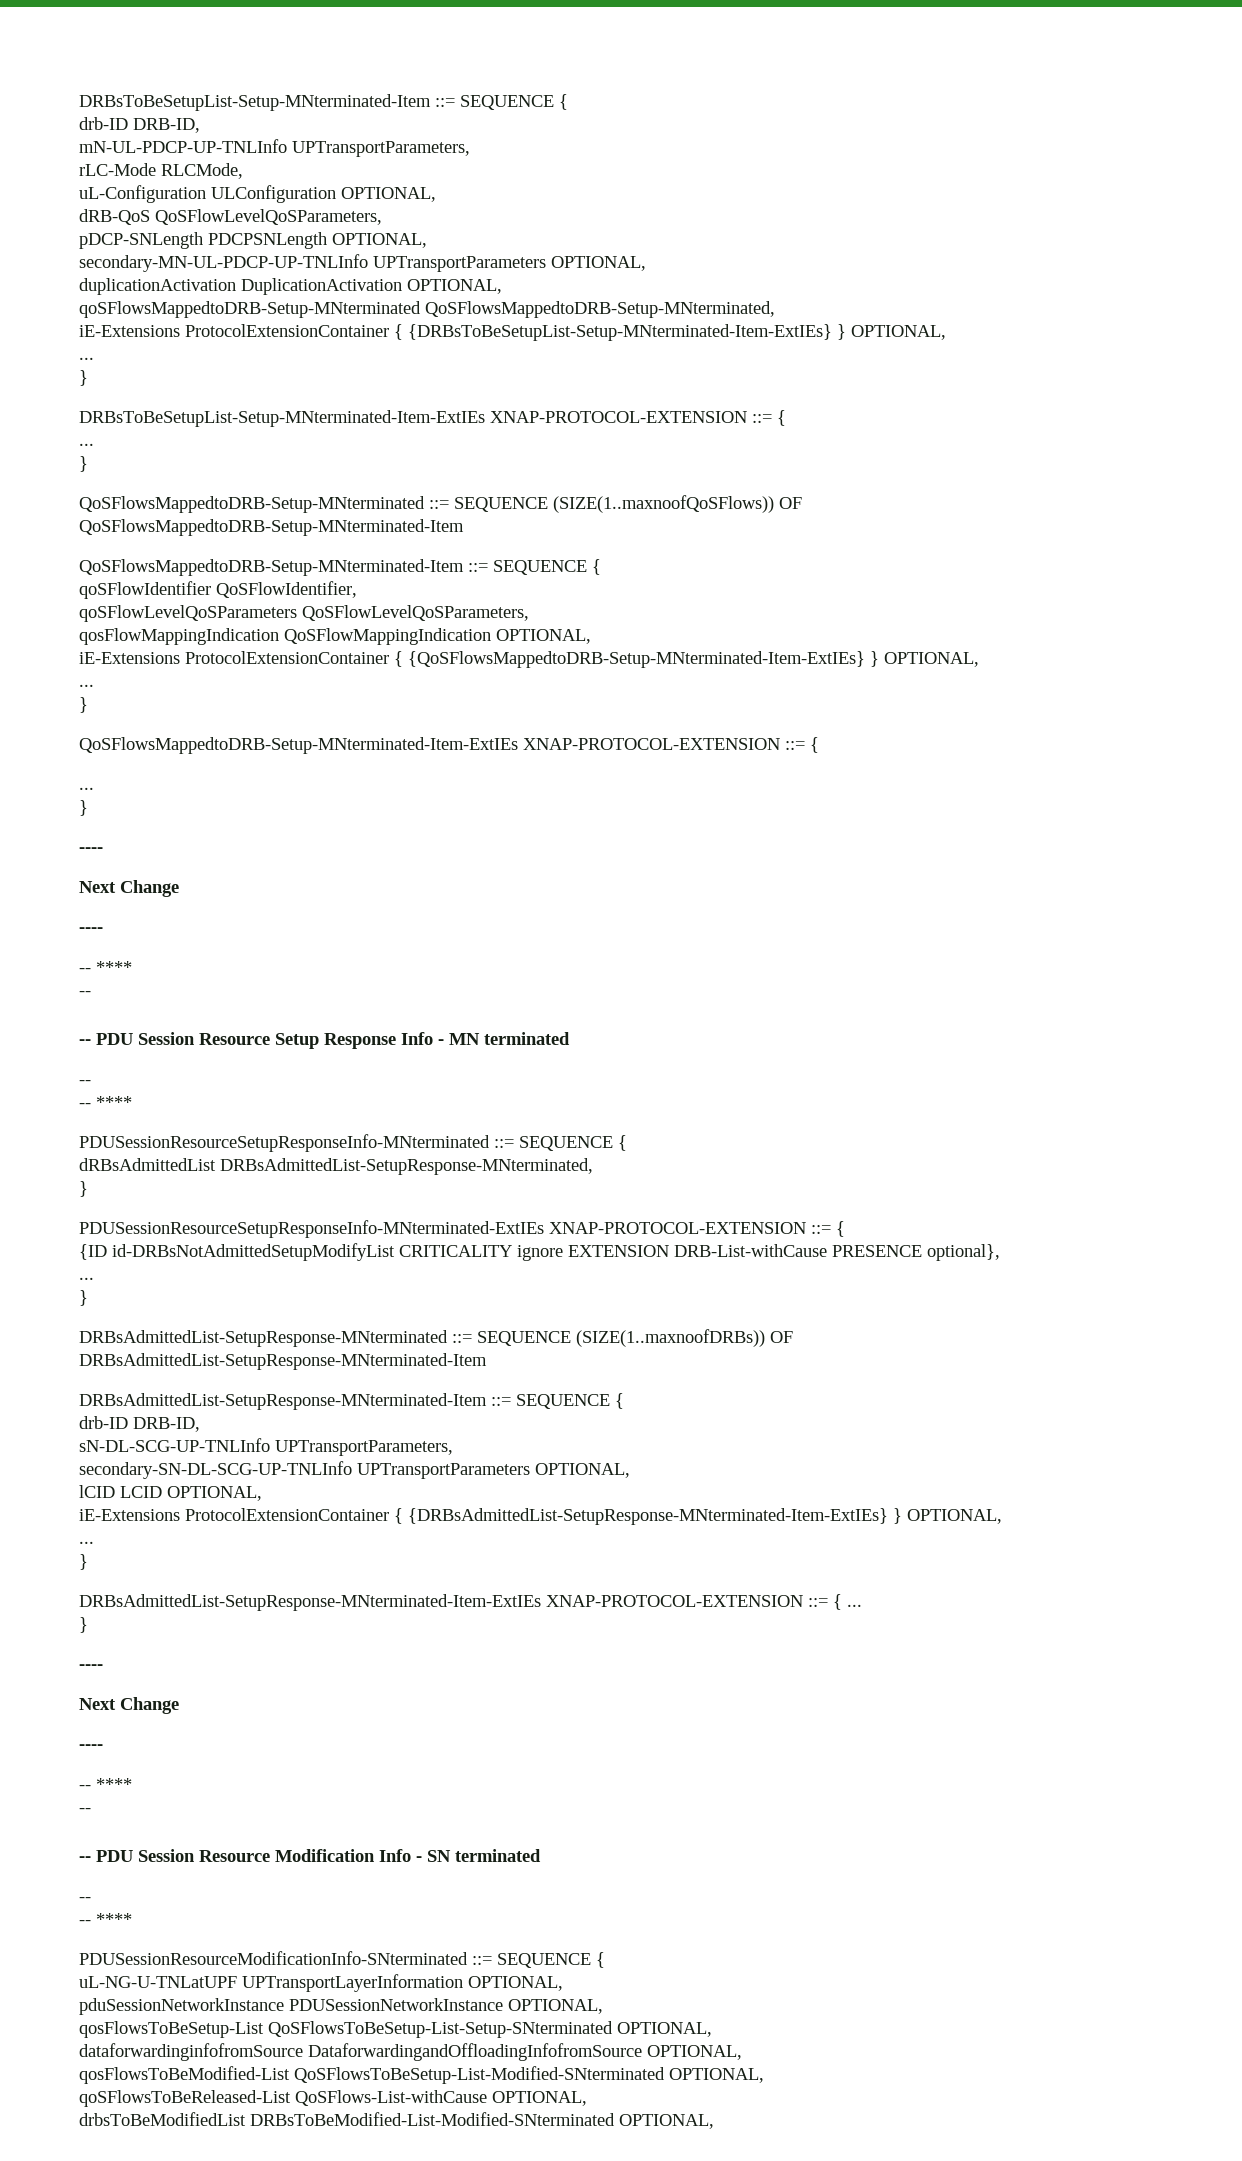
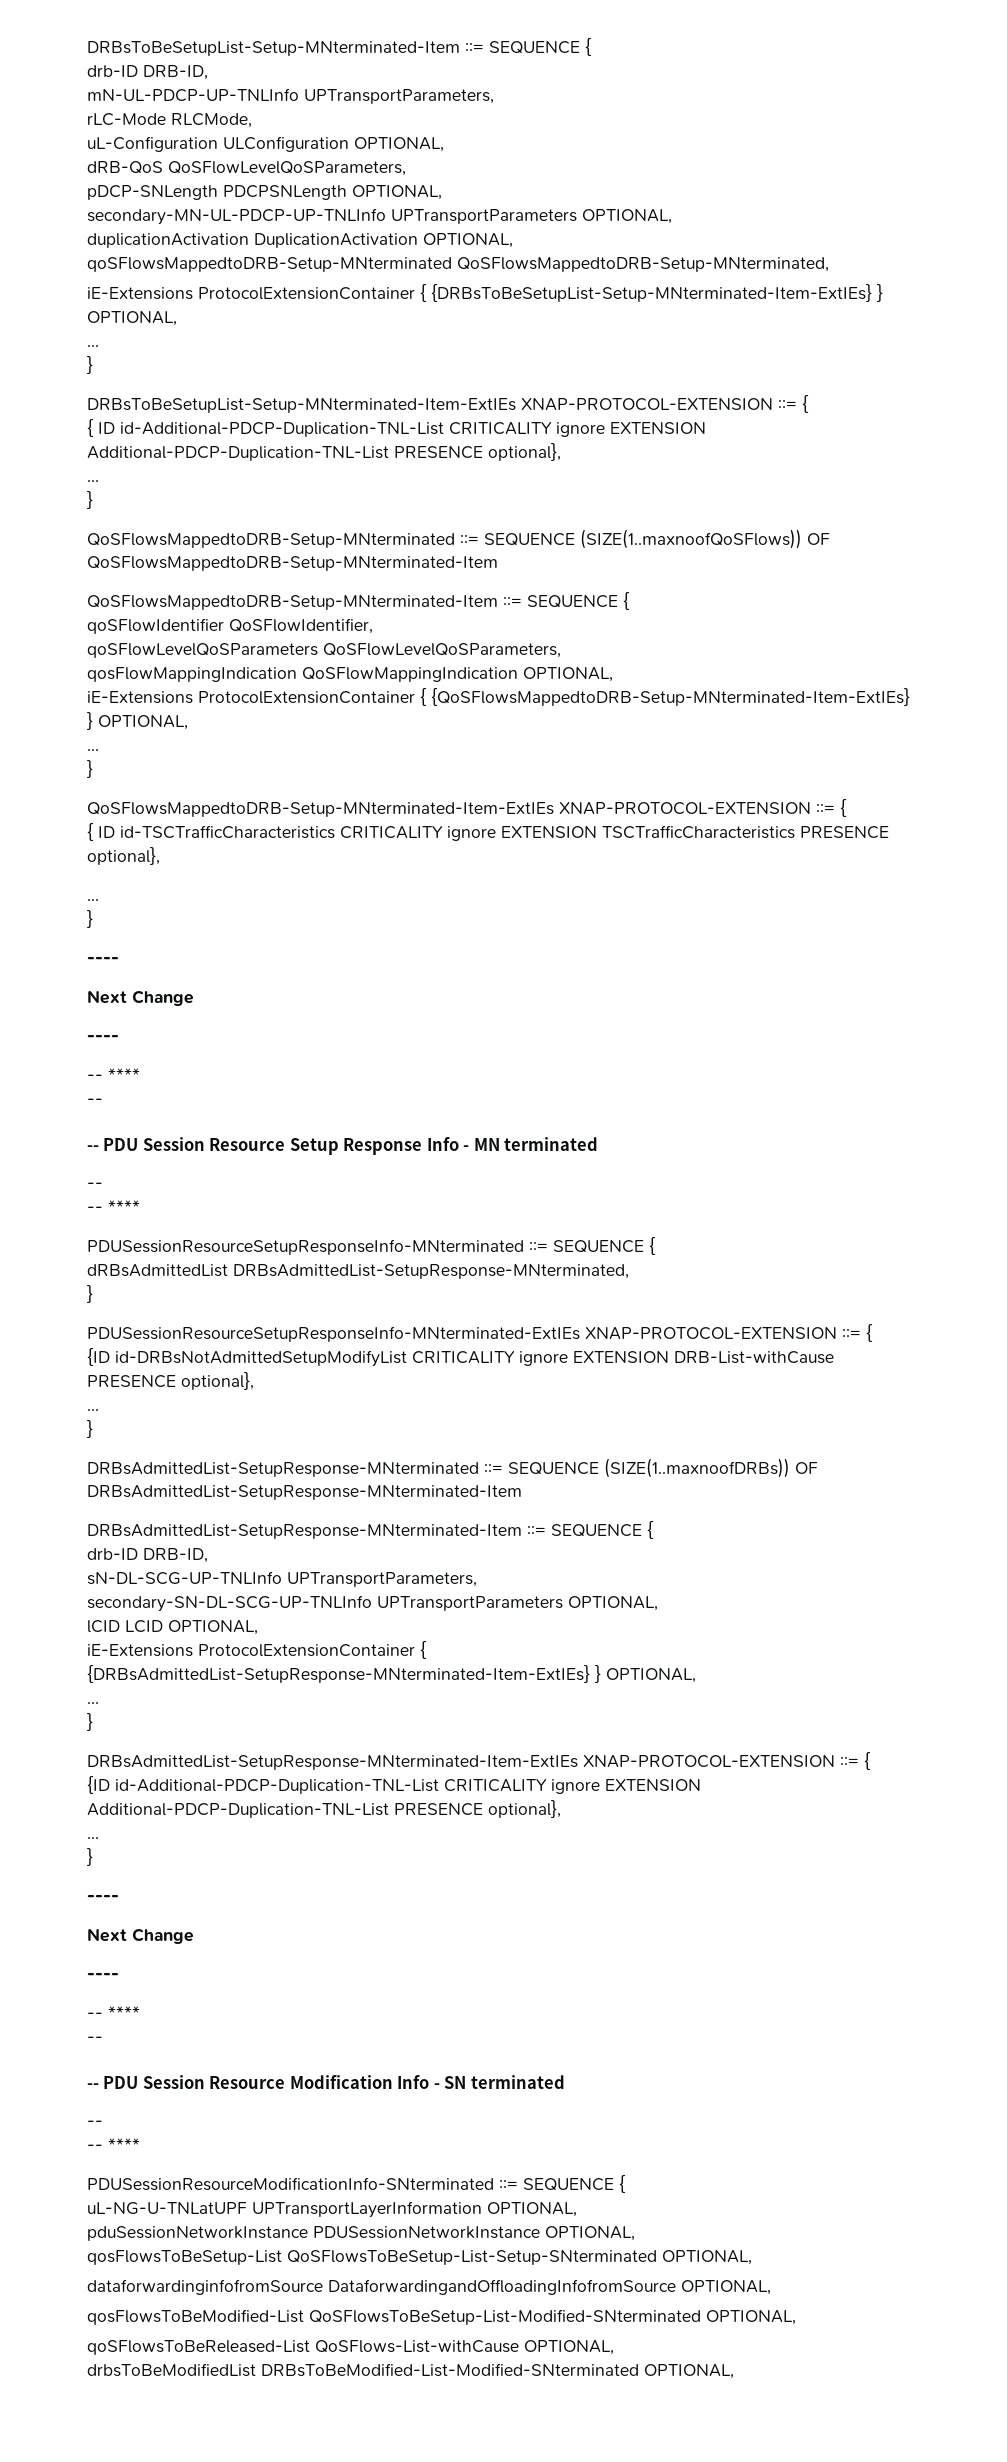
(786, 418) none -> [87,419,706,437] [87,443,561,461] // { ID id-Additional-PDCP-Duplication-TNL-List CRITICALITY ignore EXTENSION Additional-PDCP-Duplication-TNL-List PRESENCE optional},
(819, 745) none -> [87,823,889,841] [87,847,160,865] // { ID id-TSCTrafficCharacteristics CRITICALITY ignore EXTENSION TSCTrafficCharacteristics PRESENCE optional},
(842, 1602) none -> [87,1776,701,1794] [87,1800,561,1818] // {ID id-Additional-PDCP-Duplication-TNL-List CRITICALITY ignore EXTENSION Additional-PDCP-Duplication-TNL-List PRESENCE optional}, //

